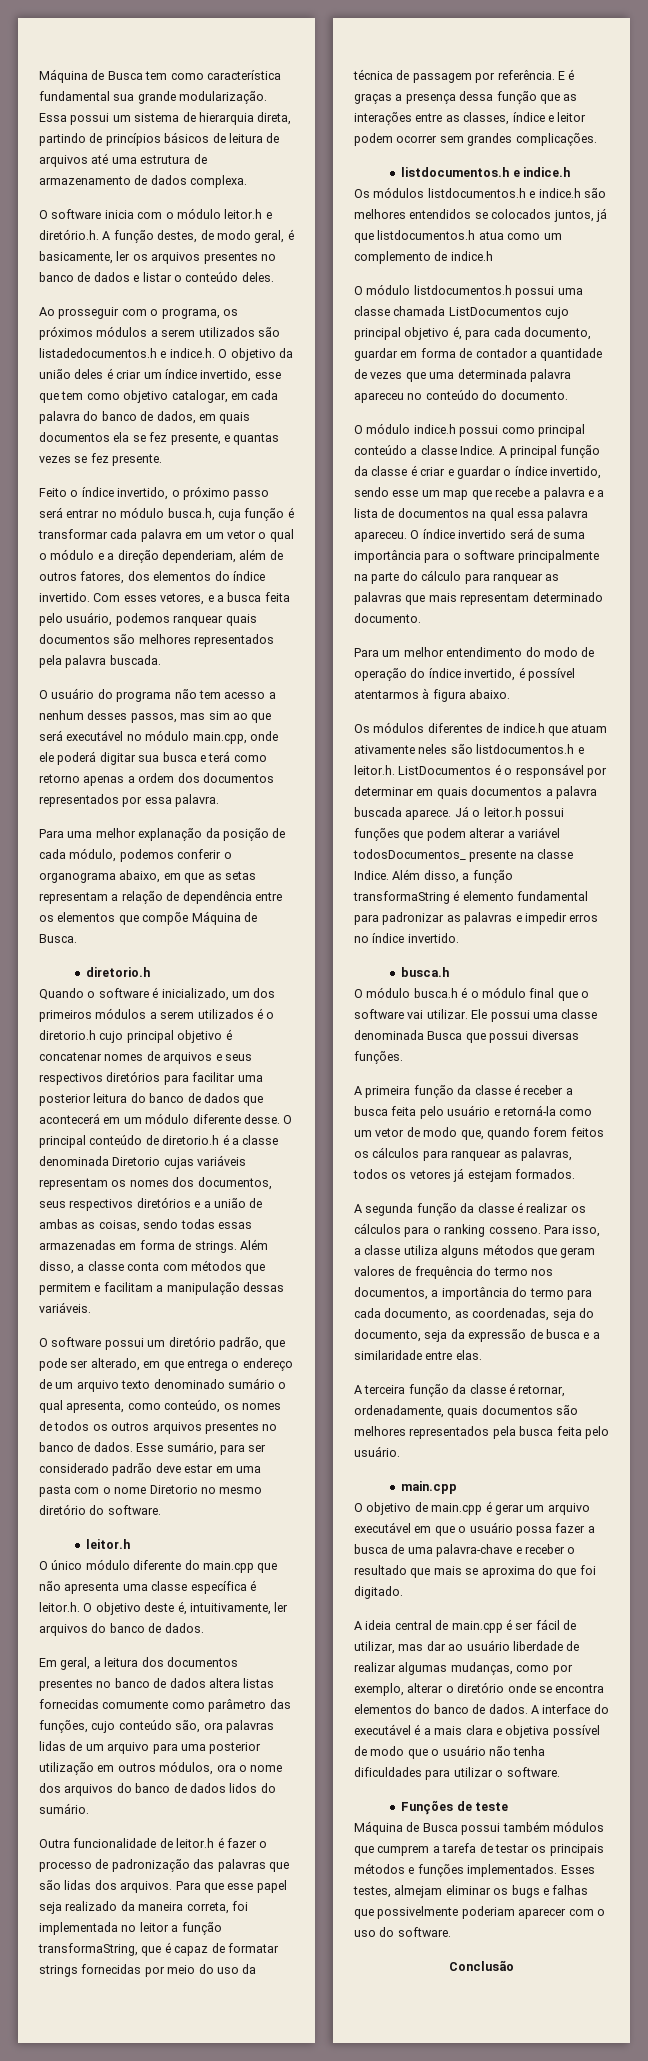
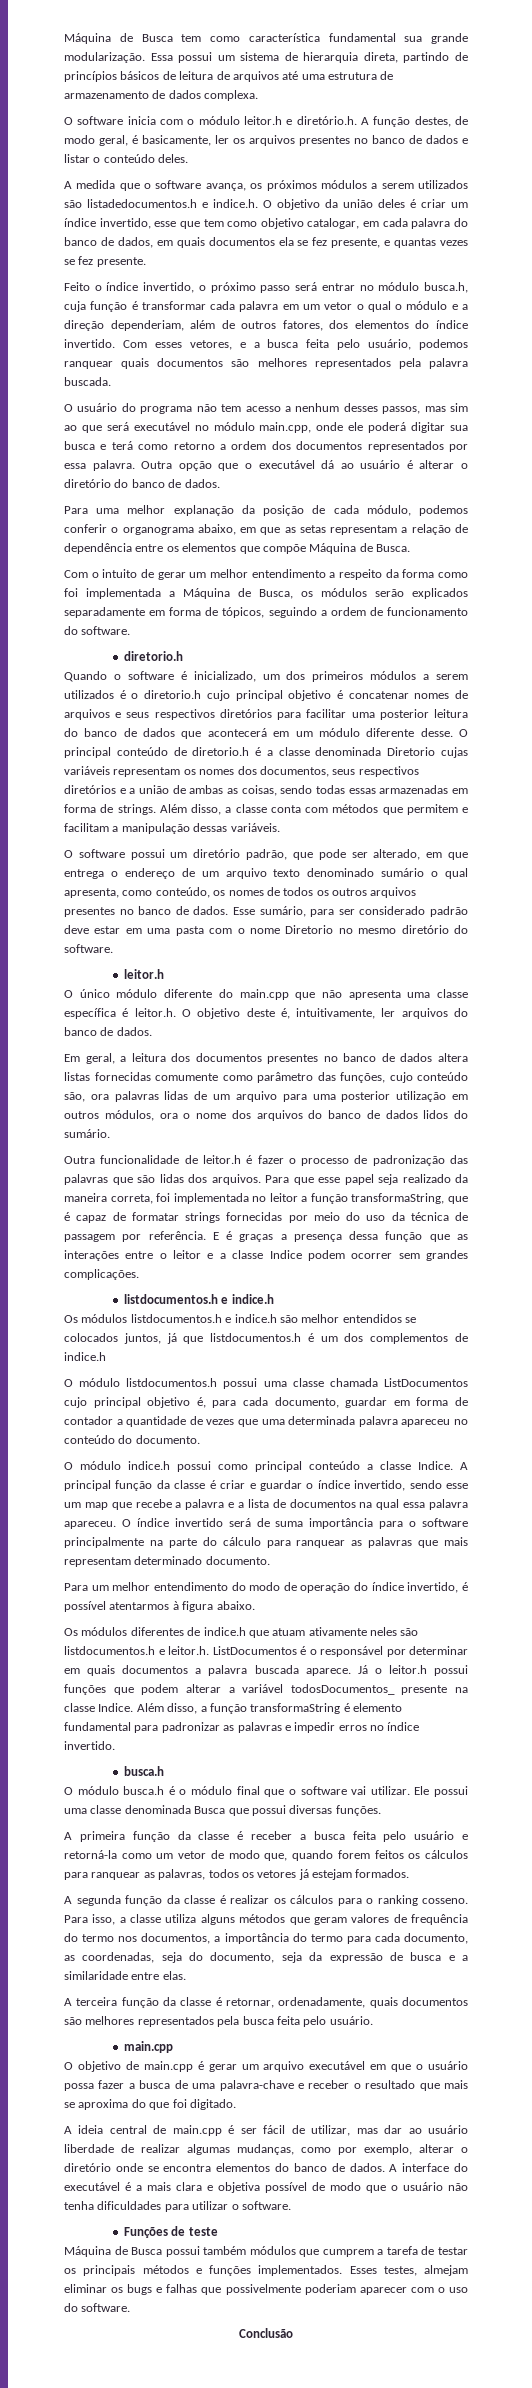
[39,307,220,319] Ao prosseguir com o programa, -> [64,180,246,191] A medida que o software avança,
[83,776,125,786] apenas -> (215, 446) none
(220, 800) none -> [141,460,468,471] [64,479,220,488] Outra opção que o executável dá ao usuário é alterar o diretório do banco de dados.
(77, 938) none -> [64,569,469,580] [64,588,468,599] [64,607,468,618] [64,626,131,635] // Com o intuito de gerar um melhor entendimento a respeito da forma como foi implementada a Máquina de Busca, os módulos serão explicados separadamente em forma de tópicos, seguindo a ordem de funcionamento do software.
[445,112,587,125] as classes, índice e leitor -> [159,1250,302,1259] o leitor e a classe Indice
[354,209,406,219] melhores -> [301,1314,340,1323] melhor
[478,231,562,240] [354,251,431,264] atua como um complemento -> [307,1333,449,1344] é um dos complementos

